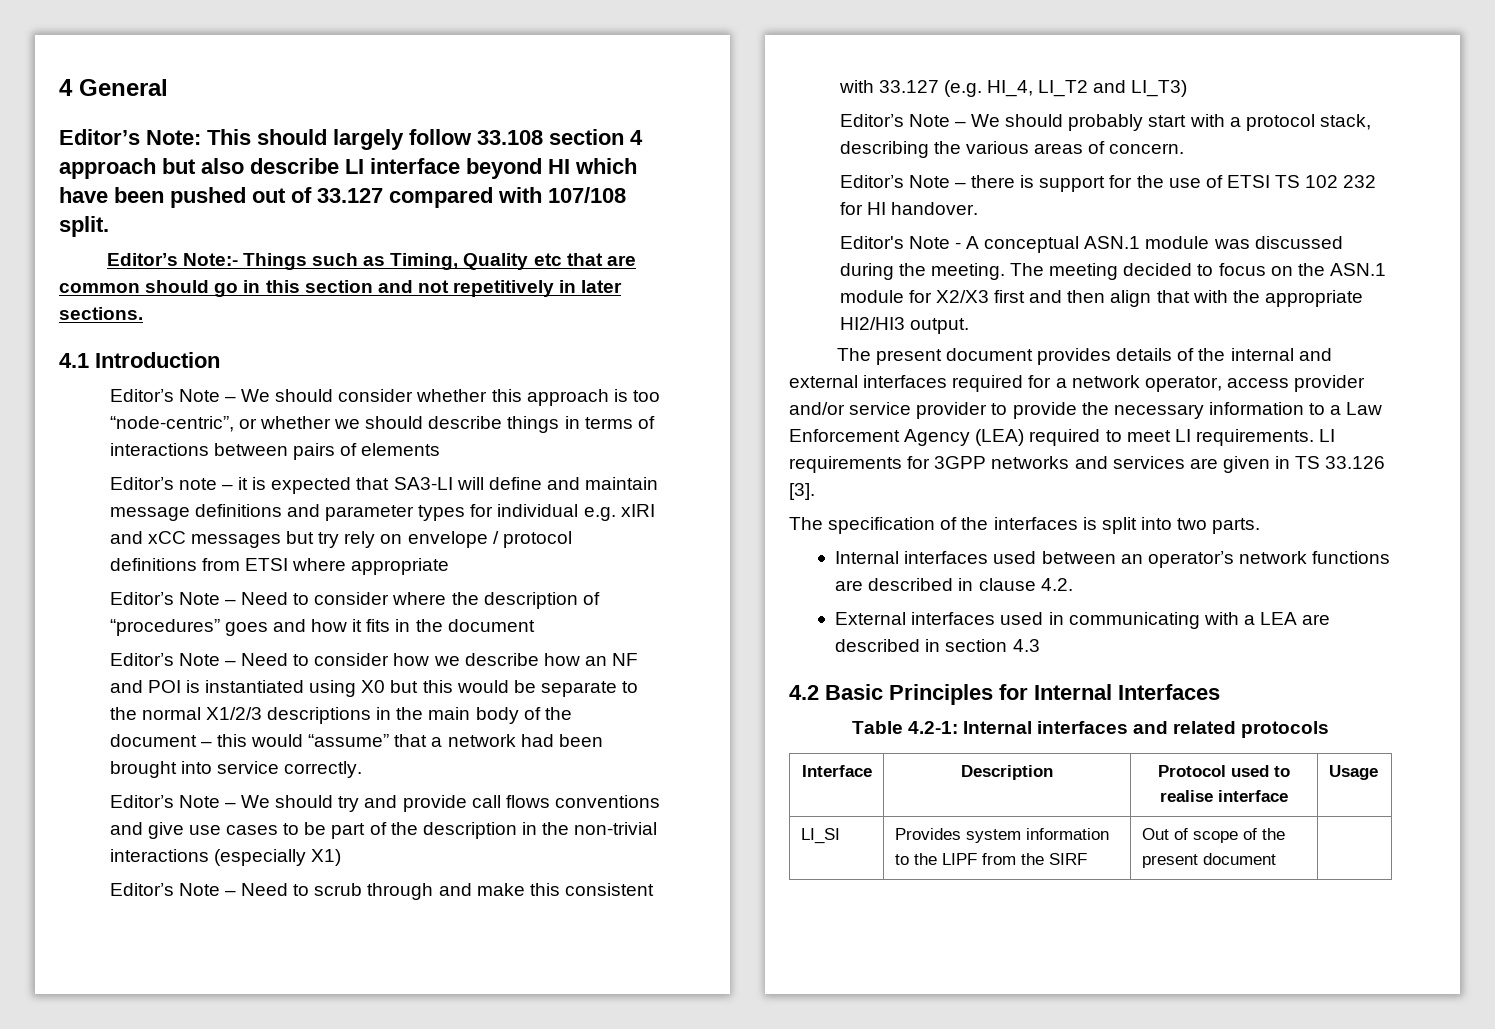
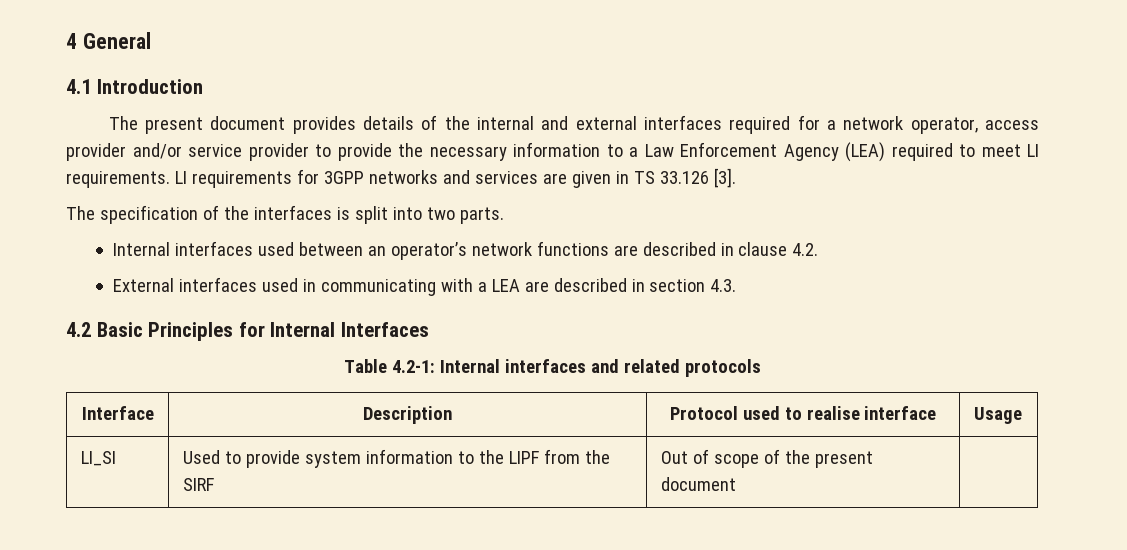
[59,129,643,150] [59,158,637,179] [59,187,626,208] [59,216,109,237] [106,253,636,270] [59,280,623,297] [59,307,143,320] [59,352,220,368] [109,389,660,406] [109,416,655,433] [109,443,441,460] [109,477,659,494] [109,504,655,521] [109,531,572,548] [109,558,450,575] [109,592,600,609] [109,619,535,636] [109,653,639,666] [109,680,639,697] [109,707,572,724] [109,734,603,747] [109,761,363,778] [109,795,660,812] [109,822,658,839] [109,849,341,866] [109,883,654,900] [838,80,1188,97] [839,114,1371,131] [839,141,1185,158] [839,175,1377,192] [839,202,978,215] [839,236,1343,253] [839,263,1386,280] [839,290,1363,307] [839,317,969,334] Editor’s Note: This should largely follow 33.108 section 4 approach but also describe LI interface beyond HI which have been pushed out of 33.127 compared with 107/108 split. // Editor’s Note:- Things such as Timing, Quality etc that are common should go in this section and not repetitively in later sections. // 4.1 Introduction // Editor’s Note – We should consider whether this approach is too “node-centric”, or whether we should describe things in terms of interactions between pairs of elements // Editor’s note – it is expected that SA3-LI will define and maintain message definitions and parameter types for individual e.g. xIRI and xCC messages but try rely on envelope / protocol definitions from ETSI where appropriate // Editor’s Note – Need to consider where the description of “procedures” goes and how it fits in the document // Editor’s Note – Need to consider how we describe how an NF and POI is instantiated using X0 but this would be separate to the normal X1/2/3 descriptions in the main body of the document – this would “assume” that a network had been brought into service correctly. // Editor’s Note – We should try and provide call flows conventions and give use cases to be part of the description in the non-trivial interactions (especially X1) // Editor’s Note – Need to scrub through and make this consistent with 33.127 (e.g. HI_4, LI_T2 and LI_T3) // Editor’s Note – We should probably start with a protocol stack, describing the various areas of concern. // Editor’s Note – there is support for the use of ETSI TS 102 232 for HI handover. // Editor's Note - A conceptual ASN.1 module was discussed during the meeting. The meeting decided to focus on the ASN.1 module for X2/X3 first and then align that with the appropriate HI2/HI3 output. -> [66,79,203,94] 4.1 Introduction
[1012,639,1040,652] 4.3 -> [710,279,737,292] 4.3.
[894,828,961,840] Provides -> [182,450,300,468] Used to provide

